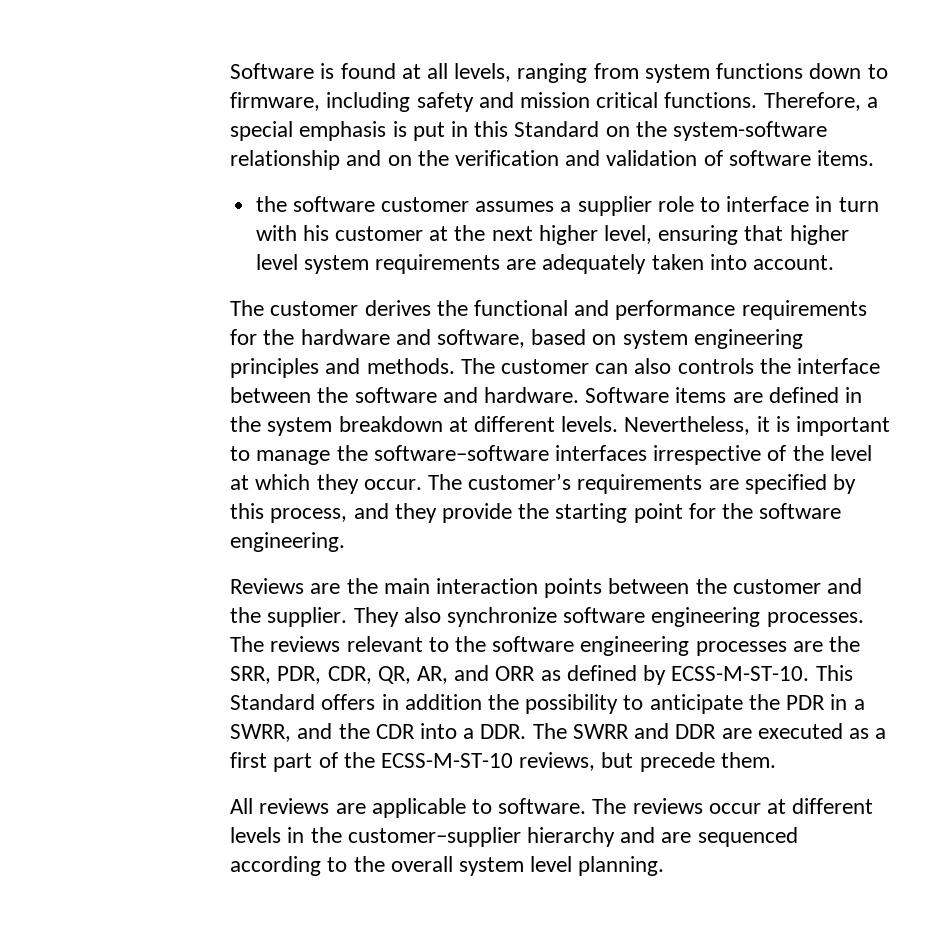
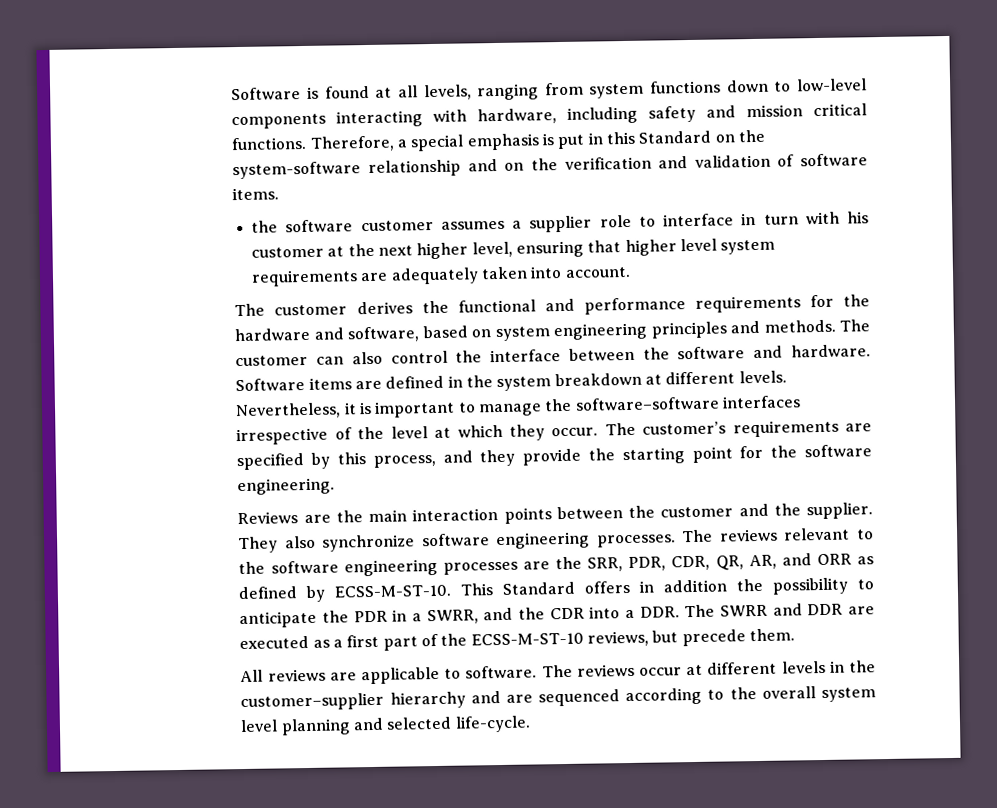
[230,92,321,111] firmware, -> [796,78,867,92] [231,108,558,130] low-level components interacting with hardware,
[677,358,754,374] controls -> [390,350,448,364] control
[578,856,665,876] planning. -> [280,715,531,736] planning and selected life-cycle.

